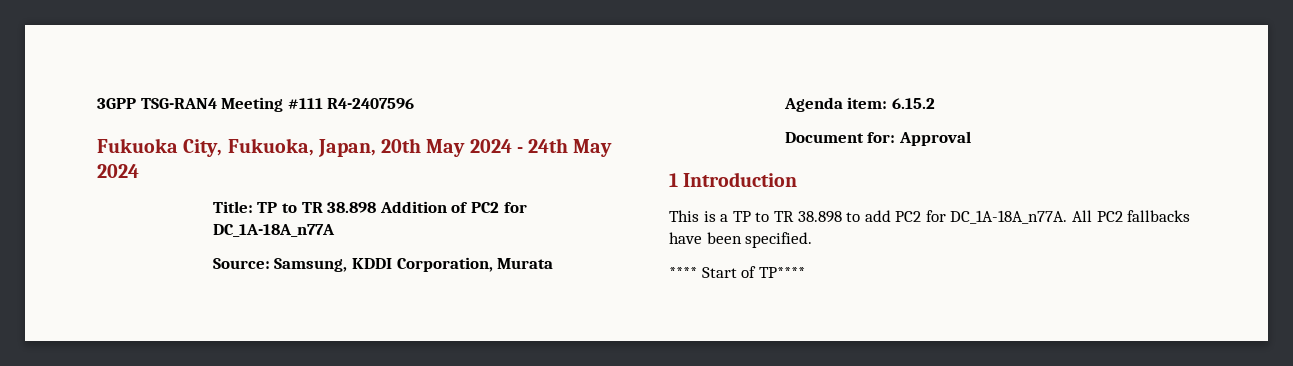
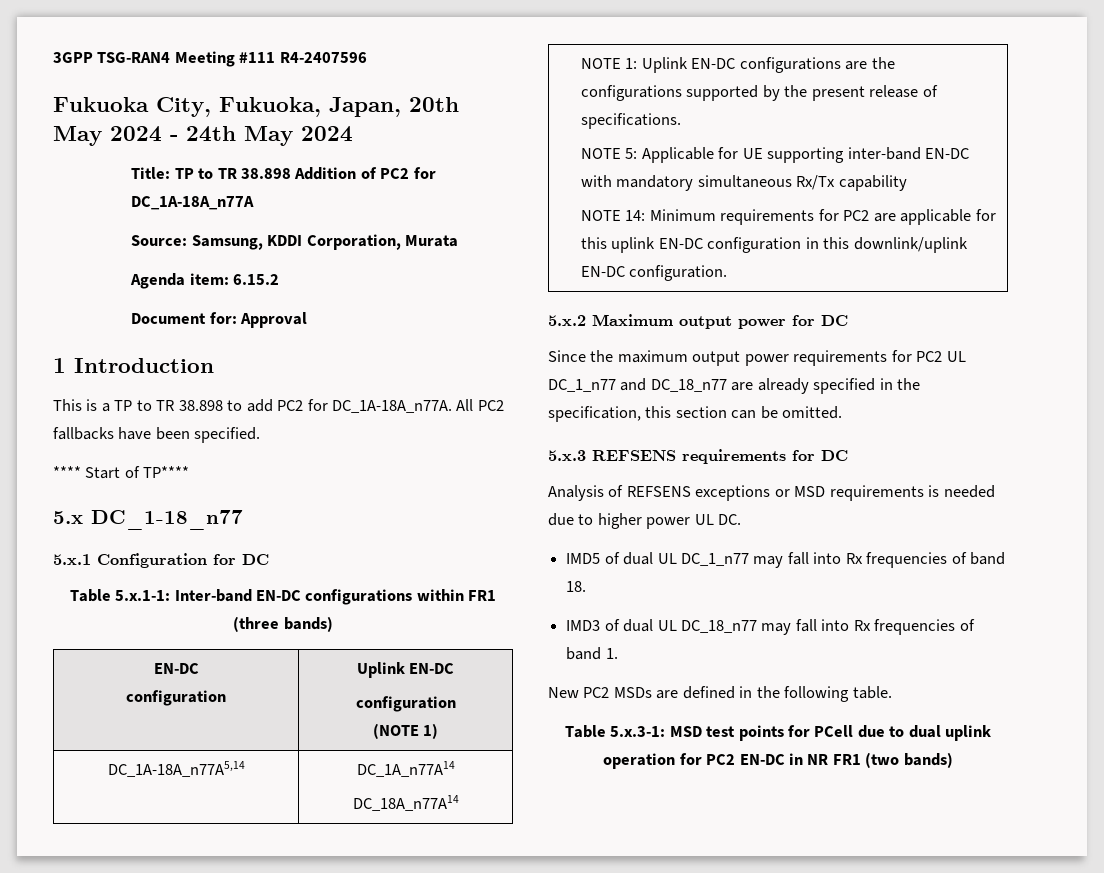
(805, 272) none -> [53,510,243,530] [53,553,269,568] [69,589,497,605] [233,616,333,632] [153,663,199,674] [126,690,226,706] [356,662,455,678] [355,696,456,712] [372,723,439,739] [107,761,245,777] [356,761,455,777] [352,795,459,811] [580,57,895,73] [580,85,938,101] [580,113,681,129] [580,147,970,163] [580,175,907,191] [580,209,996,225] [580,237,968,253] [580,265,728,281] [548,314,848,329] [548,350,966,366] [548,378,921,394] [548,406,843,422] [548,449,848,464] [548,485,995,501] [548,513,742,529] [566,552,1006,568] [566,581,587,592] [566,619,975,635] [566,647,618,660] [548,686,892,702] [564,725,992,741] [603,752,953,769] // 5.x DC_1-18_n77 // 5.x.1 Configuration for DC // Table 5.x.1-1: Inter-band EN-DC configurations within FR1 (three bands) // EN-DC // configuration | Uplink EN-DC // configuration // (NOTE 1) // DC_1A-18A_n77A5,14 | DC_1A_n77A14 // DC_18A_n77A14 // NOTE 1: Uplink EN-DC configurations are the configurations supported by the present release of specifications. // NOTE 5: Applicable for UE supporting inter-band EN-DC with mandatory simultaneous Rx/Tx capability // NOTE 14: Minimum requirements for PC2 are applicable for this uplink EN-DC configuration in this downlink/uplink EN-DC configuration. // 5.x.2 Maximum output power for DC // Since the maximum output power requirements for PC2 UL DC_1_n77 and DC_18_n77 are already specified in the specification, this section can be omitted. // 5.x.3 REFSENS requirements for DC // Analysis of REFSENS exceptions or MSD requirements is needed due to higher power UL DC. // IMD5 of dual UL DC_1_n77 may fall into Rx frequencies of band 18. // IMD3 of dual UL DC_18_n77 may fall into Rx frequencies of band 1. // New PC2 MSDs are defined in the following table. // Table 5.x.3-1: MSD test points for PCell due to dual uplink operation for PC2 EN-DC in NR FR1 (two bands)

